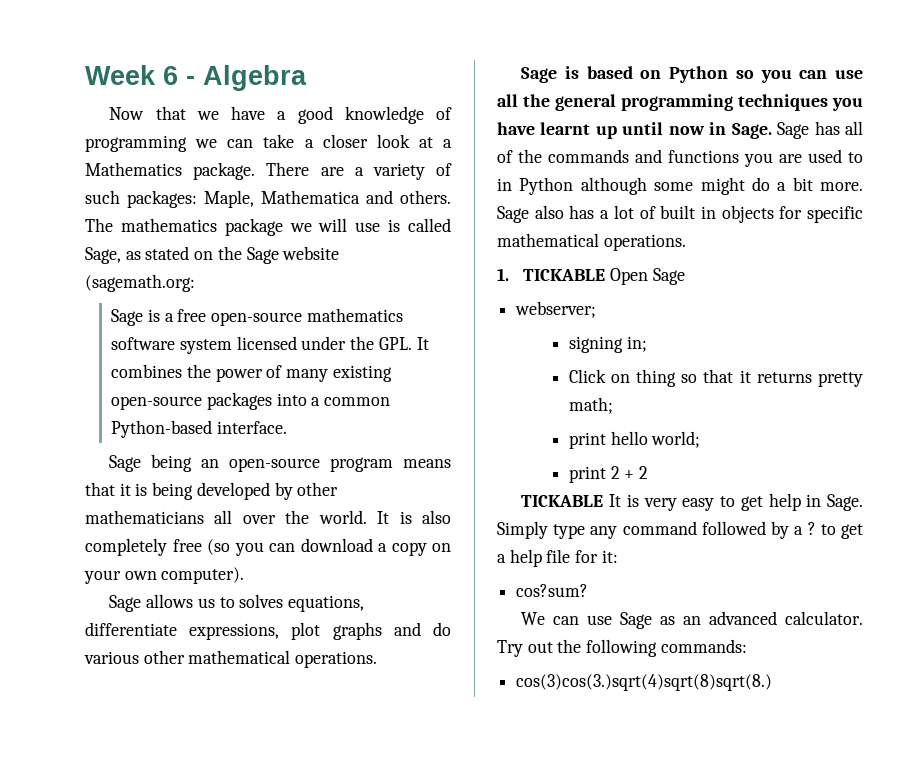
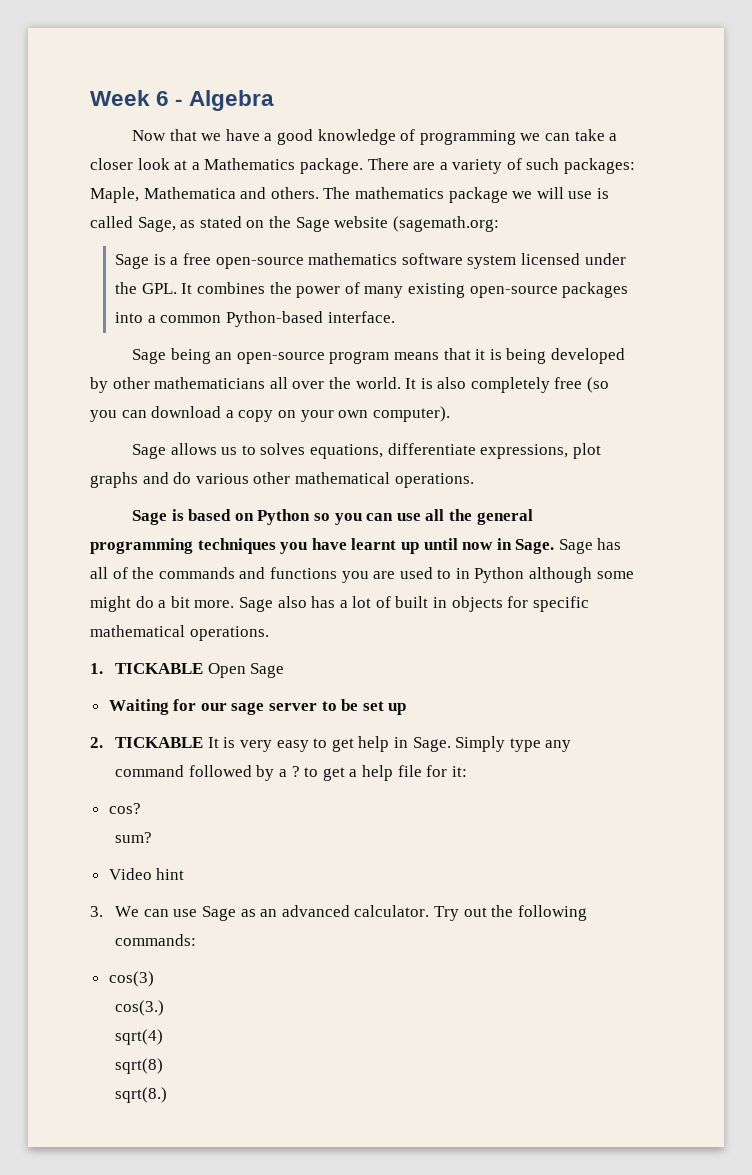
[515,301,597,318] [568,336,647,353] [568,369,863,387] [568,397,613,414] [568,431,701,449] [568,466,648,483] webserver; // signing in; // Click on thing so that it returns pretty math; // print hello world; // print 2 + 2 // -> [108,699,407,715] [90,737,103,748] Waiting for our sage server to be set up // 2.
[516,584,589,597] cos?sum? // -> [108,803,141,814] [115,832,153,843] [108,868,185,880] [90,906,103,917] cos? // sum? // Video hint // 3.
[516,674,773,691] cos(3)cos(3.)sqrt(4)sqrt(8)sqrt(8.) -> [108,971,154,987] [115,1000,165,1016] [115,1029,164,1045] [115,1058,164,1074] [115,1087,168,1103] cos(3) // cos(3.) // sqrt(4) // sqrt(8) // sqrt(8.)

